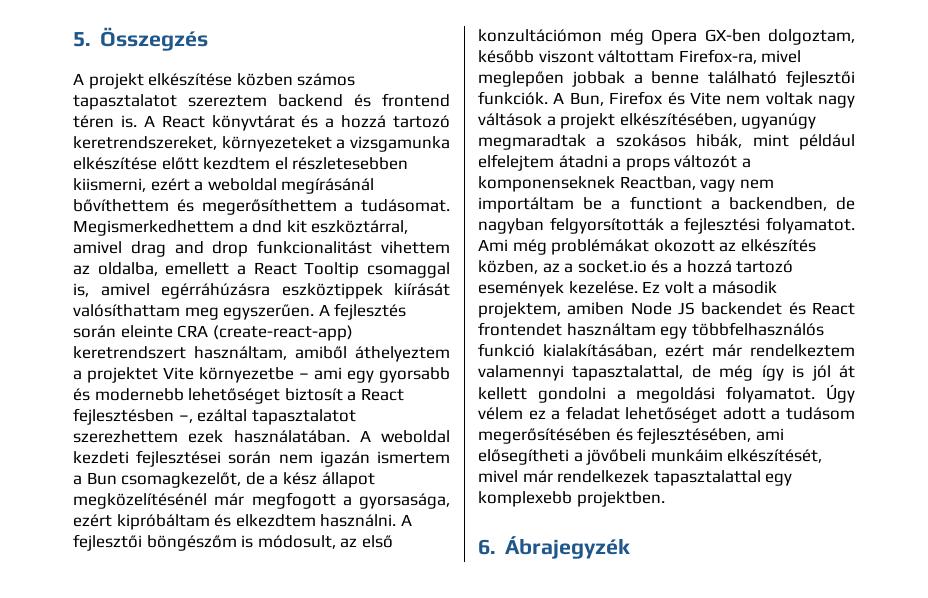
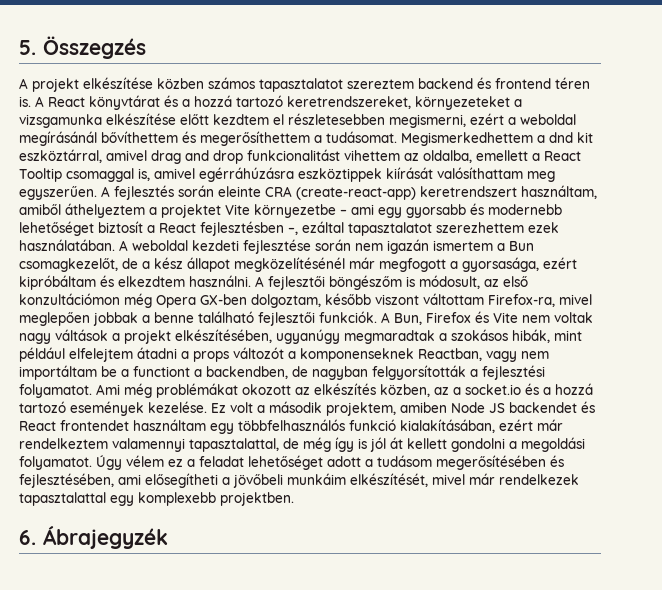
[73,178,146,192] kiismerni, -> [389,114,466,128] megismerni,
[136,450,222,467] fejlesztései -> [243,239,311,254] fejlesztése

